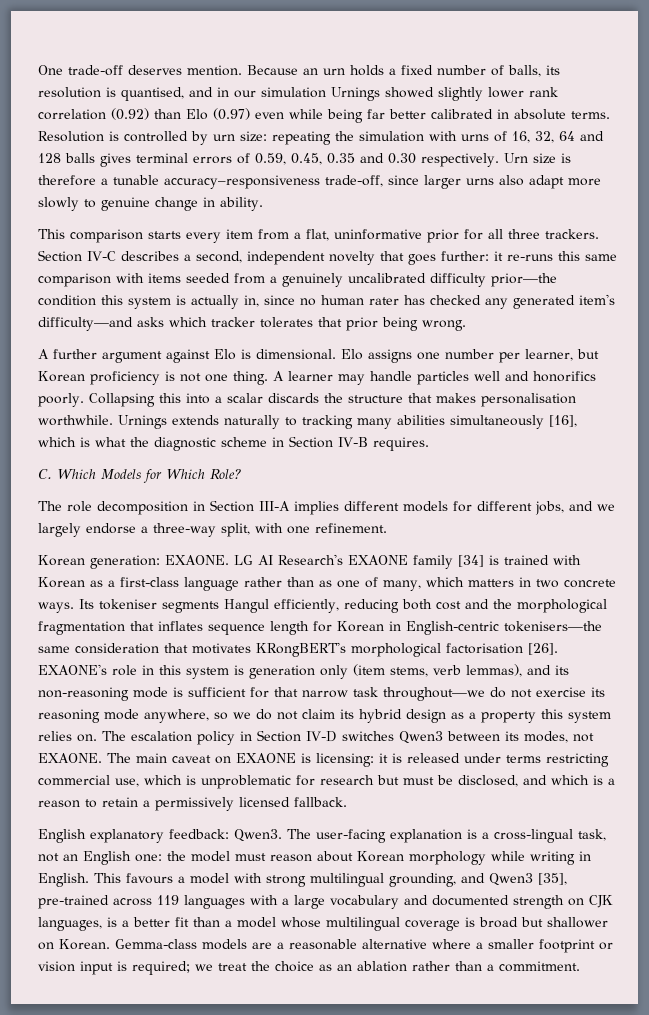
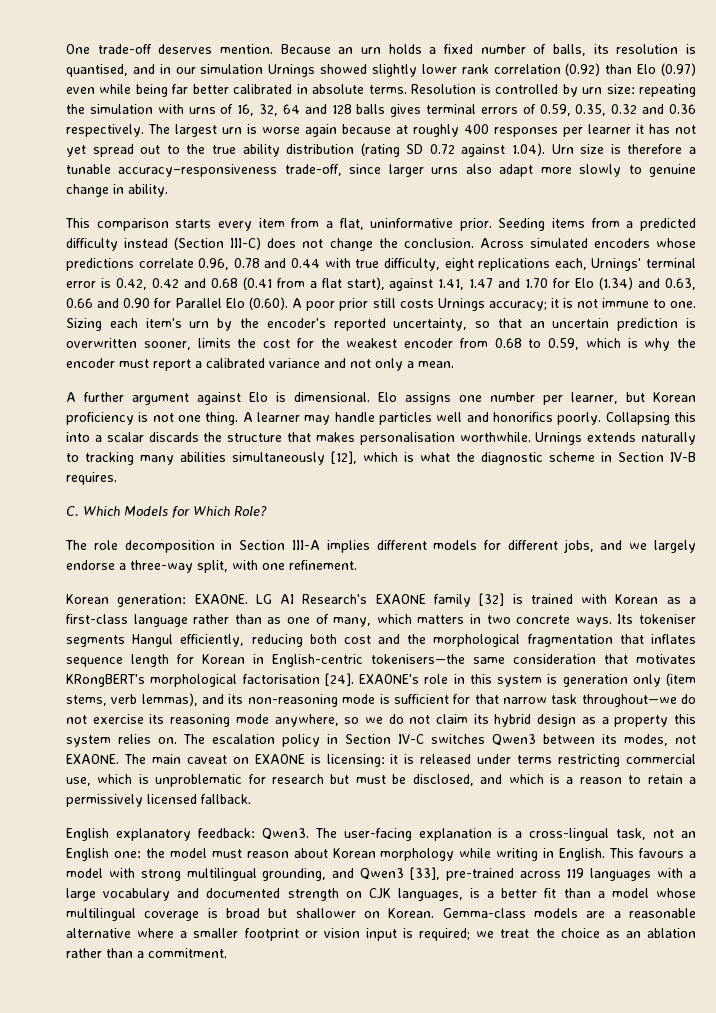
[291,153,499,167] 0.45, 0.35 and 0.30 respectively. -> [575,104,697,116] [66,124,696,137] [66,143,546,157] 0.35, 0.32 and 0.36 respectively. The largest urn is worse again because at roughly 400 responses per learner it has not yet spread out to the true ability distribution (rating SD 0.72 against 1.04).
[427,229,599,243] [38,250,617,265] [38,273,557,287] [38,294,615,309] [38,317,466,331] prior for all three trackers. Section IV-C describes a second, independent novelty that goes further: it re-runs this same comparison with items seeded from a genuinely uncalibrated difficulty prior—the condition this system is actually in, since no human rater has checked any generated item's difficulty—and asks which tracker tolerates that prior being wrong. -> [459,218,696,231] [66,237,696,251] [66,258,697,271] [66,277,696,291] [66,297,696,311] [66,318,696,331] [66,338,696,351] [66,358,454,371] prior. Seeding items from a predicted difficulty instead (Section III-C) does not change the conclusion. Across simulated encoders whose predictions correlate 0.96, 0.78 and 0.44 with true difficulty, eight replications each, Urnings' terminal error is 0.42, 0.42 and 0.68 (0.41 from a flat start), against 1.41, 1.47 and 1.70 for Elo (1.34) and 0.63, 0.66 and 0.90 for Parallel Elo (0.60). A poor prior still costs Urnings accuracy; it is not immune to one. Sizing each item's urn by the encoder's reported uncertainty, so that an uncertain prediction is overwritten sooner, limits the cost for the weakest encoder from 0.68 to 0.59, which is why the encoder must report a calibrated variance and not only a mean.
[549,415,577,427] [16], -> [331,451,357,464] [12],
[458,555,484,567] [34] -> [479,593,505,606] [32]
[528,643,558,655] [26]. -> [324,673,354,686] [24].
[306,731,337,742] IV-D -> [398,734,424,744] IV-C
[538,873,567,885] [35], -> [409,867,440,880] [33],

